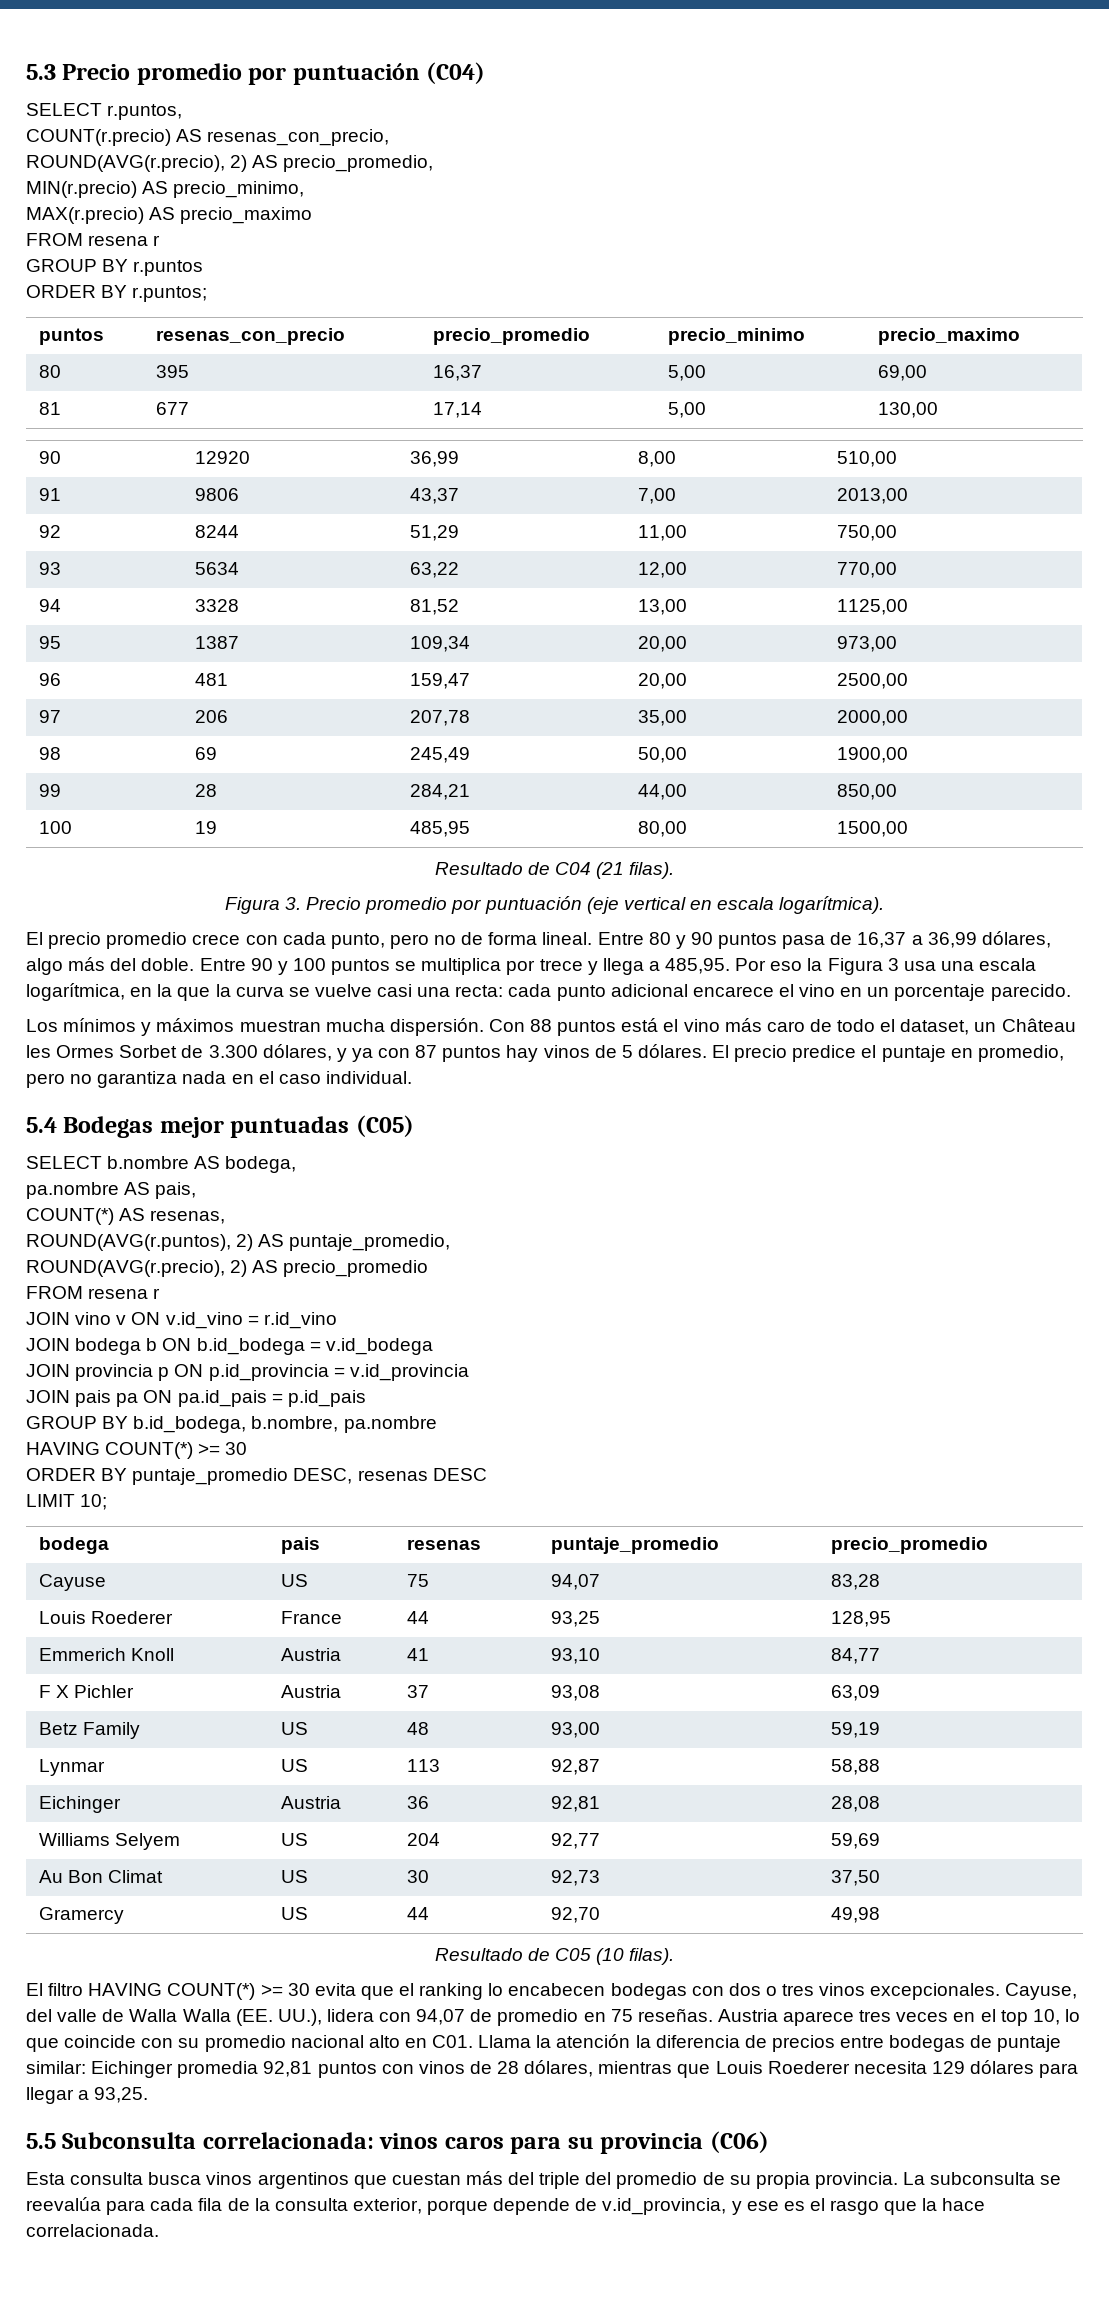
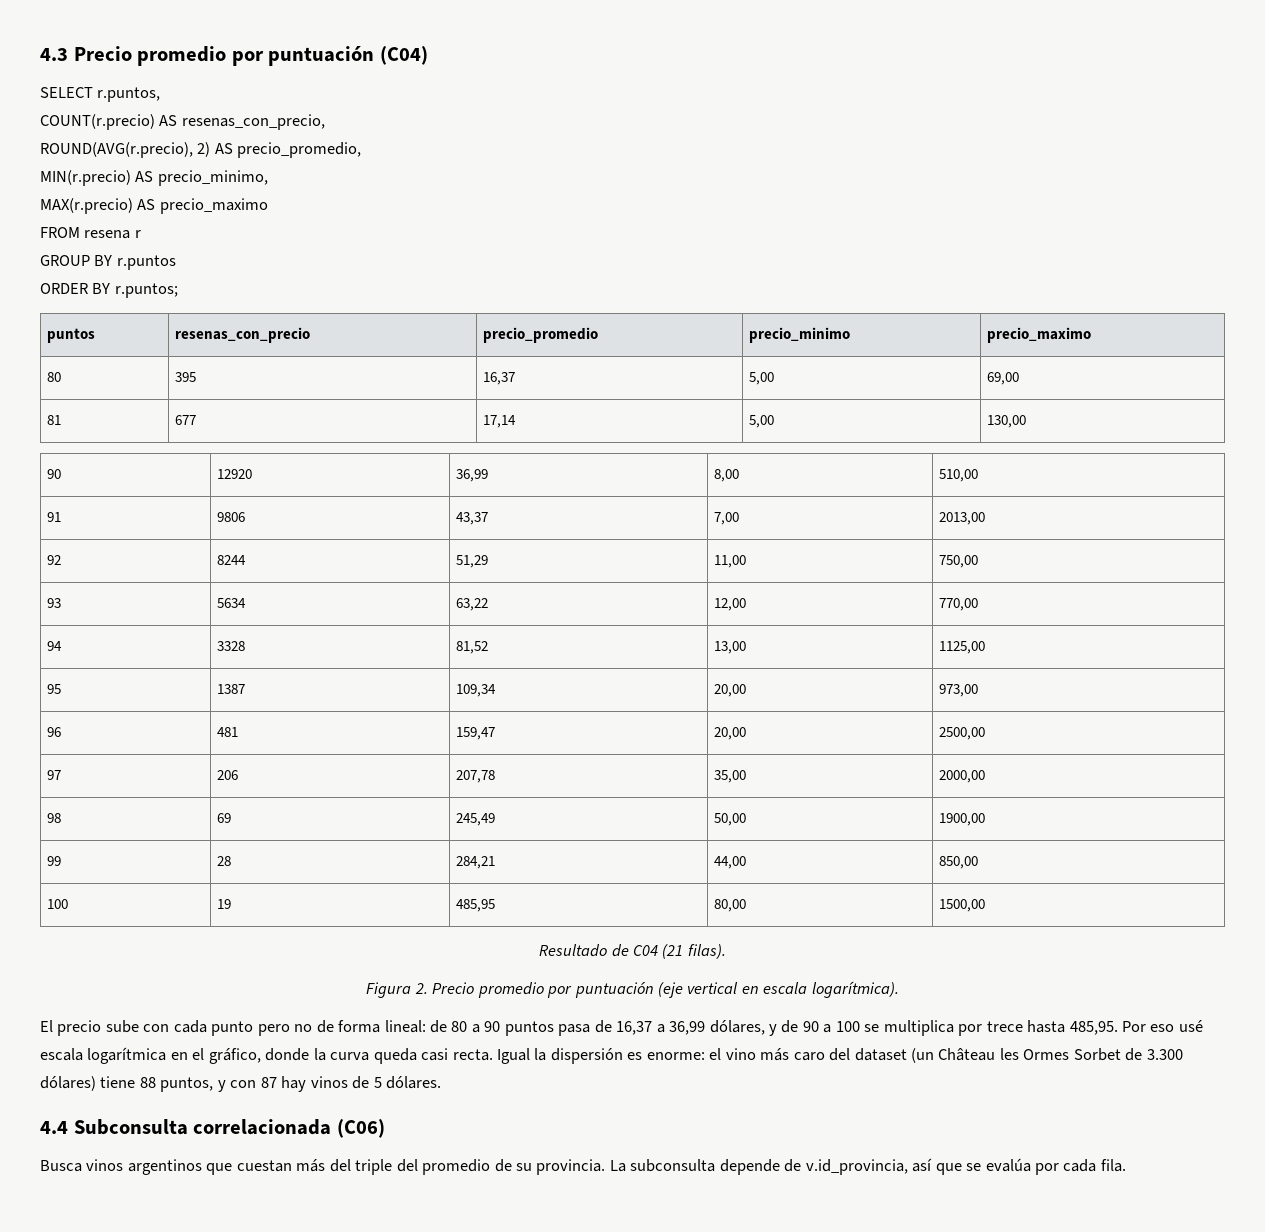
[26,64,56,80] 5.3 -> [40,48,68,61] 4.3
[284,897,301,910] 3. -> [414,983,428,994] 2.
[106,932,241,949] promedio crece -> [105,1020,139,1033] sube
[330,933,385,949] punto, -> [211,1021,254,1036] punto
[542,932,686,949] lineal. Entre 80 y -> [384,1020,480,1033] lineal: de 80 a
[26,957,1037,975] [26,983,1071,1001] [26,1018,997,1036] algo más del doble. Entre 90 y 100 puntos se multiplica por trece y llega a 485,95. Por eso la Figura 3 usa una escala logarítmica, en la que la curva se vuelve casi una recta: cada punto adicional encarece el vino en un porcentaje parecido. // Los mínimos y máximos muestran mucha dispersión. Con 88 puntos está el vino más caro de todo el dataset, un -> [769,1020,1203,1036] [40,1047,935,1064] y de 90 a 100 se multiplica por trece hasta 485,95. Por eso usé escala logarítmica en el gráfico, donde la curva queda casi recta. Igual la dispersión es enorme: el vino más caro del dataset (un
[262,1044,373,1062] dólares, y ya -> [40,1076,226,1092] dólares) tiene 88 puntos, y
[442,1046,502,1062] puntos -> (277, 1082) none
[712,1045,1064,1062] [26,1071,412,1088] [26,1115,414,1138] [26,1156,297,1173] [26,1182,197,1199] [26,1208,226,1225] [26,1234,451,1251] [26,1260,429,1277] [26,1286,161,1299] [26,1312,337,1329] [26,1338,433,1355] [26,1364,469,1381] [26,1390,366,1407] [26,1416,437,1433] [26,1442,248,1459] [26,1468,487,1485] [26,1494,108,1510] [38,1537,109,1554] [280,1537,320,1554] [406,1539,481,1550] [550,1537,719,1554] [830,1537,988,1554] [38,1574,106,1591] [280,1574,308,1587] [406,1574,429,1587] [550,1574,600,1590] [830,1574,880,1590] [38,1611,173,1624] [280,1611,342,1624] [406,1611,429,1624] [550,1611,600,1627] [830,1611,891,1627] [38,1648,174,1661] [280,1648,341,1661] [406,1648,429,1661] [550,1648,600,1664] [830,1648,880,1664] [38,1685,134,1698] [280,1685,341,1698] [406,1685,429,1698] [550,1685,600,1701] [830,1685,880,1701] [38,1722,140,1739] [280,1722,308,1735] [406,1722,429,1735] [550,1722,600,1738] [830,1722,880,1738] [38,1759,105,1776] [280,1759,308,1772] [406,1759,440,1772] [550,1759,600,1775] [830,1759,880,1775] [38,1796,121,1813] [280,1796,341,1809] [406,1796,429,1809] [550,1796,600,1812] [830,1796,880,1812] [38,1833,180,1850] [280,1833,308,1846] [406,1833,440,1846] [550,1833,600,1849] [830,1833,880,1849] [38,1870,163,1883] [280,1870,308,1883] [406,1870,429,1883] [550,1870,600,1886] [830,1870,880,1886] [38,1907,124,1924] [280,1907,308,1920] [406,1907,429,1920] [550,1907,600,1923] [830,1907,880,1923] [434,1948,675,1965] [26,1983,1078,2000] [26,2008,1080,2026] [26,2034,1062,2052] [26,2060,1079,2078] [26,2087,149,2104] [26,2131,769,2154] [26,2172,202,2185] El precio predice el puntaje en promedio, pero no garantiza nada en el caso individual. // 5.4 Bodegas mejor puntuadas (C05) // SELECT b.nombre AS bodega, // pa.nombre AS pais, // COUNT(*) AS resenas, // ROUND(AVG(r.puntos), 2) AS puntaje_promedio, // ROUND(AVG(r.precio), 2) AS precio_promedio // FROM resena r // JOIN vino v ON v.id_vino = r.id_vino // JOIN bodega b ON b.id_bodega = v.id_bodega // JOIN provincia p ON p.id_provincia = v.id_provincia // JOIN pais pa ON pa.id_pais = p.id_pais // GROUP BY b.id_bodega, b.nombre, pa.nombre // HAVING COUNT(*) >= 30 // ORDER BY puntaje_promedio DESC, resenas DESC // LIMIT 10; // bodega | pais | resenas | puntaje_promedio | precio_promedio // Cayuse | US | 75 | 94,07 | 83,28 // Louis Roederer | France | 44 | 93,25 | 128,95 // Emmerich Knoll | Austria | 41 | 93,10 | 84,77 // F X Pichler | Austria | 37 | 93,08 | 63,09 // Betz Family | US | 48 | 93,00 | 59,19 // Lynmar | US | 113 | 92,87 | 58,88 // Eichinger | Austria | 36 | 92,81 | 28,08 // Williams Selyem | US | 204 | 92,77 | 59,69 // Au Bon Climat | US | 30 | 92,73 | 37,50 // Gramercy | US | 44 | 92,70 | 49,98 // Resultado de C05 (10 filas). // El filtro HAVING COUNT(*) >= 30 evita que el ranking lo encabecen bodegas con dos o tres vinos excepcionales. Cayuse, del valle de Walla Walla (EE. UU.), lidera con 94,07 de promedio en 75 reseñas. Austria aparece tres veces en el top 10, lo que coincide con su promedio nacional alto en C01. Llama la atención la diferencia de precios entre bodegas de puntaje similar: Eichinger promedia 92,81 puntos con vinos de 28 dólares, mientras que Louis Roederer necesita 129 dólares para llegar a 93,25. // 5.5 Subconsulta correlacionada: vinos caros para su provincia (C06) // Esta consulta busca -> [40,1119,385,1138] [40,1160,82,1172] // 4.4 Subconsulta correlacionada (C06) // Busca
[755,2172,810,2189] propia -> (533, 1167) none
[1040,2175,1062,2185] [26,2197,986,2215] [26,2224,159,2237] se reevalúa para cada fila de la consulta exterior, porque depende de v.id_provincia, y ese es el rasgo que la hace correlacionada. -> [719,1158,1126,1175] depende de v.id_provincia, así que se evalúa por cada fila.

